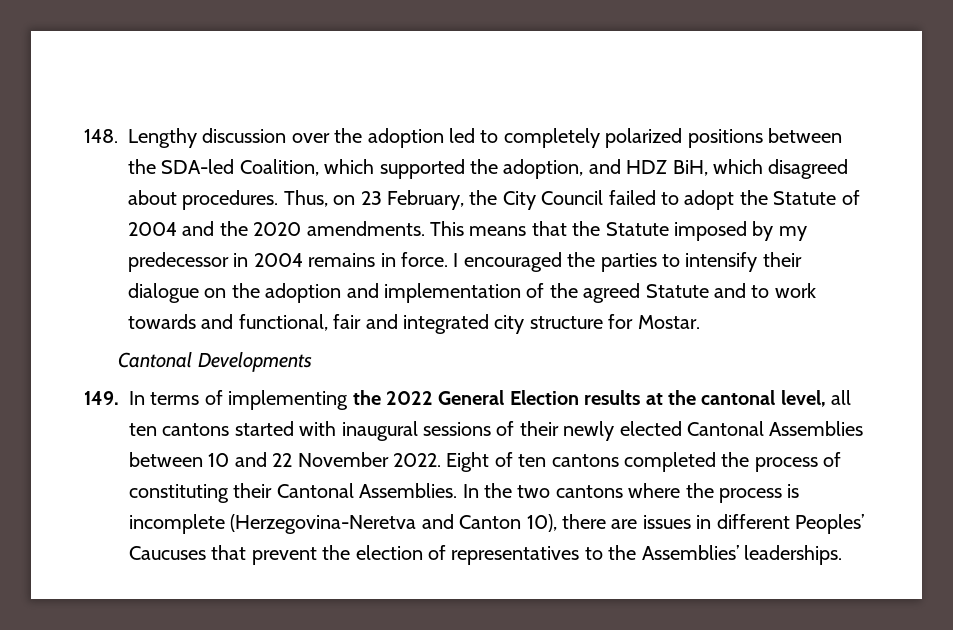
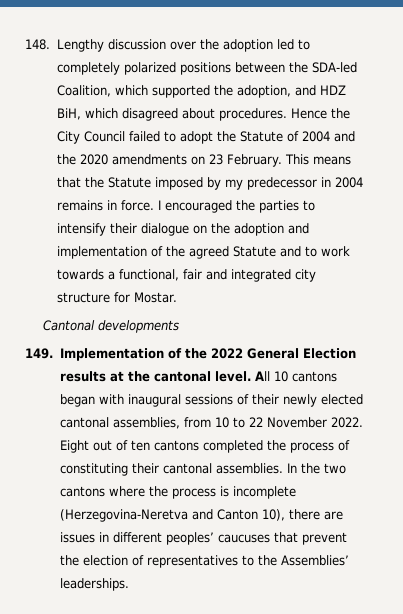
[283,190,464,210] Thus, on 23 February, -> [290,108,327,119] Hence
[306,221,425,236] amendments. -> [111,154,283,167] amendments on 23 February.
[201,314,234,329] and -> [107,271,115,280] a
[197,352,312,372] Developments -> [98,320,180,333] developments
[129,390,349,410] In terms of implementing -> [59,348,182,361] Implementation of
[780,390,852,407] [129,421,294,436] level, all ten cantons started -> [214,371,337,382] [59,394,95,407] level. All 10 cantons began
[686,421,864,436] [129,452,267,467] Cantonal Assemblies between 10 and -> [59,417,245,429] cantonal assemblies, from 10 to
(490, 462) none -> [92,440,112,451] out
[276,483,458,498] Cantonal Assemblies. -> [162,463,283,474] cantonal assemblies.
[794,514,864,534] [129,546,206,560] Peoples’ Caucuses -> [165,532,270,545] peoples’ caucuses

